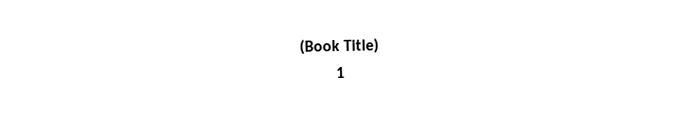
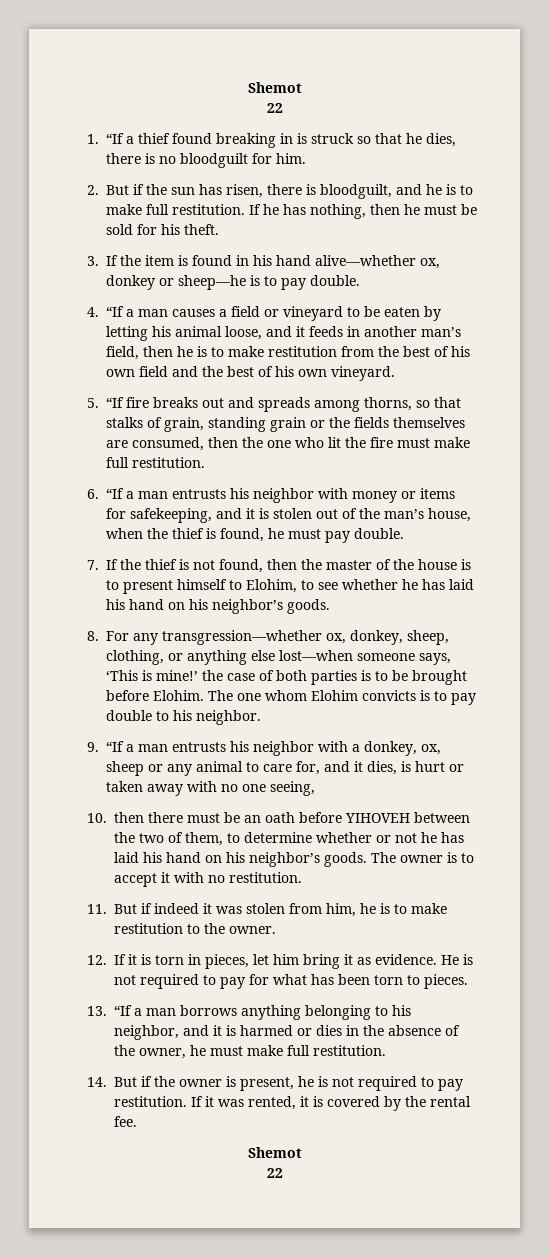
[298,38,380,55] [335,66,345,79] (Book Title) // 1 -> [247,82,302,93] [266,103,283,113] [87,133,457,148] [106,153,307,168] [87,184,474,199] [106,204,478,219] [106,224,220,235] [87,255,441,269] [106,275,361,290] [87,306,442,321] [106,326,462,341] [106,346,471,360] [106,366,396,381] [87,397,462,412] [106,417,466,432] [106,437,471,451] [106,457,206,468] [87,488,456,503] [106,508,472,523] [106,528,405,543] [87,559,472,573] [106,579,475,594] [106,599,331,614] [87,630,450,645] [106,650,452,665] [106,670,468,685] [106,690,477,705] [106,710,262,725] [87,741,442,756] [106,761,465,776] [106,781,316,796] [87,812,471,823] [114,832,465,846] [114,852,475,867] [114,872,303,887] [87,903,448,917] [114,923,277,934] [87,954,474,969] [114,974,469,989] [87,1005,412,1020] [114,1025,461,1040] [114,1045,387,1059] [87,1076,464,1091] [114,1096,472,1111] [114,1116,138,1127] [247,1147,302,1158] [266,1168,283,1178] Shemot // 22 // 1. “If a thief found breaking in is struck so that he dies, there is no bloodguilt for him. // 2. But if the sun has risen, there is bloodguilt, and he is to make full restitution. If he has nothing, then he must be sold for his theft. // 3. If the item is found in his hand alive—whether ox, donkey or sheep—he is to pay double. // 4. “If a man causes a field or vineyard to be eaten by letting his animal loose, and it feeds in another man’s field, then he is to make restitution from the best of his own field and the best of his own vineyard. // 5. “If fire breaks out and spreads among thorns, so that stalks of grain, standing grain or the fields themselves are consumed, then the one who lit the fire must make full restitution. // 6. “If a man entrusts his neighbor with money or items for safekeeping, and it is stolen out of the man’s house, when the thief is found, he must pay double. // 7. If the thief is not found, then the master of the house is to present himself to Elohim, to see whether he has laid his hand on his neighbor’s goods. // 8. For any transgression—whether ox, donkey, sheep, clothing, or anything else lost—when someone says, ‘This is mine!’ the case of both parties is to be brought before Elohim. The one whom Elohim convicts is to pay double to his neighbor. // 9. “If a man entrusts his neighbor with a donkey, ox, sheep or any animal to care for, and it dies, is hurt or taken away with no one seeing, // 10. then there must be an oath before YIHOVEH between the two of them, to determine whether or not he has laid his hand on his neighbor’s goods. The owner is to accept it with no restitution. // 11. But if indeed it was stolen from him, he is to make restitution to the owner. // 12. If it is torn in pieces, let him bring it as evidence. He is not required to pay for what has been torn to pieces. // 13. “If a man borrows anything belonging to his neighbor, and it is harmed or dies in the absence of the owner, he must make full restitution. // 14. But if the owner is present, he is not required to pay restitution. If it was rented, it is covered by the rental fee. // Shemot // 22

